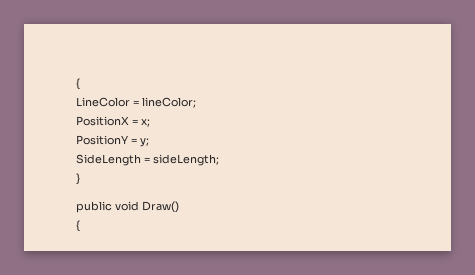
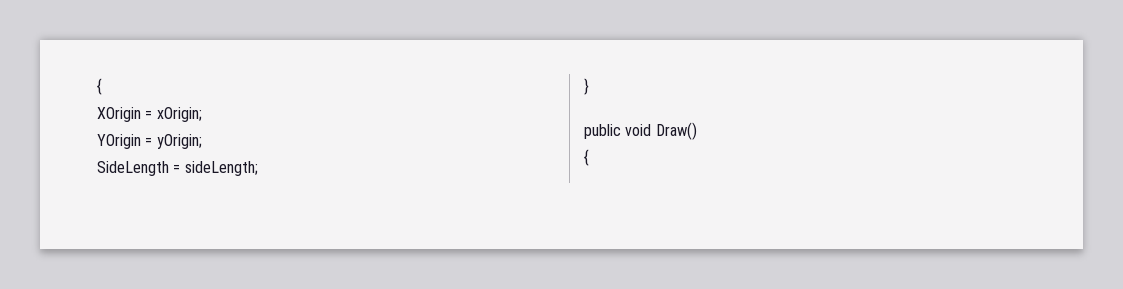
[76,97,196,108] [76,116,150,127] [76,135,149,147] LineColor = lineColor; // PositionX = x; // PositionY = y; -> [97,107,202,122] [97,134,202,149] XOrigin = xOrigin; // YOrigin = yOrigin;

